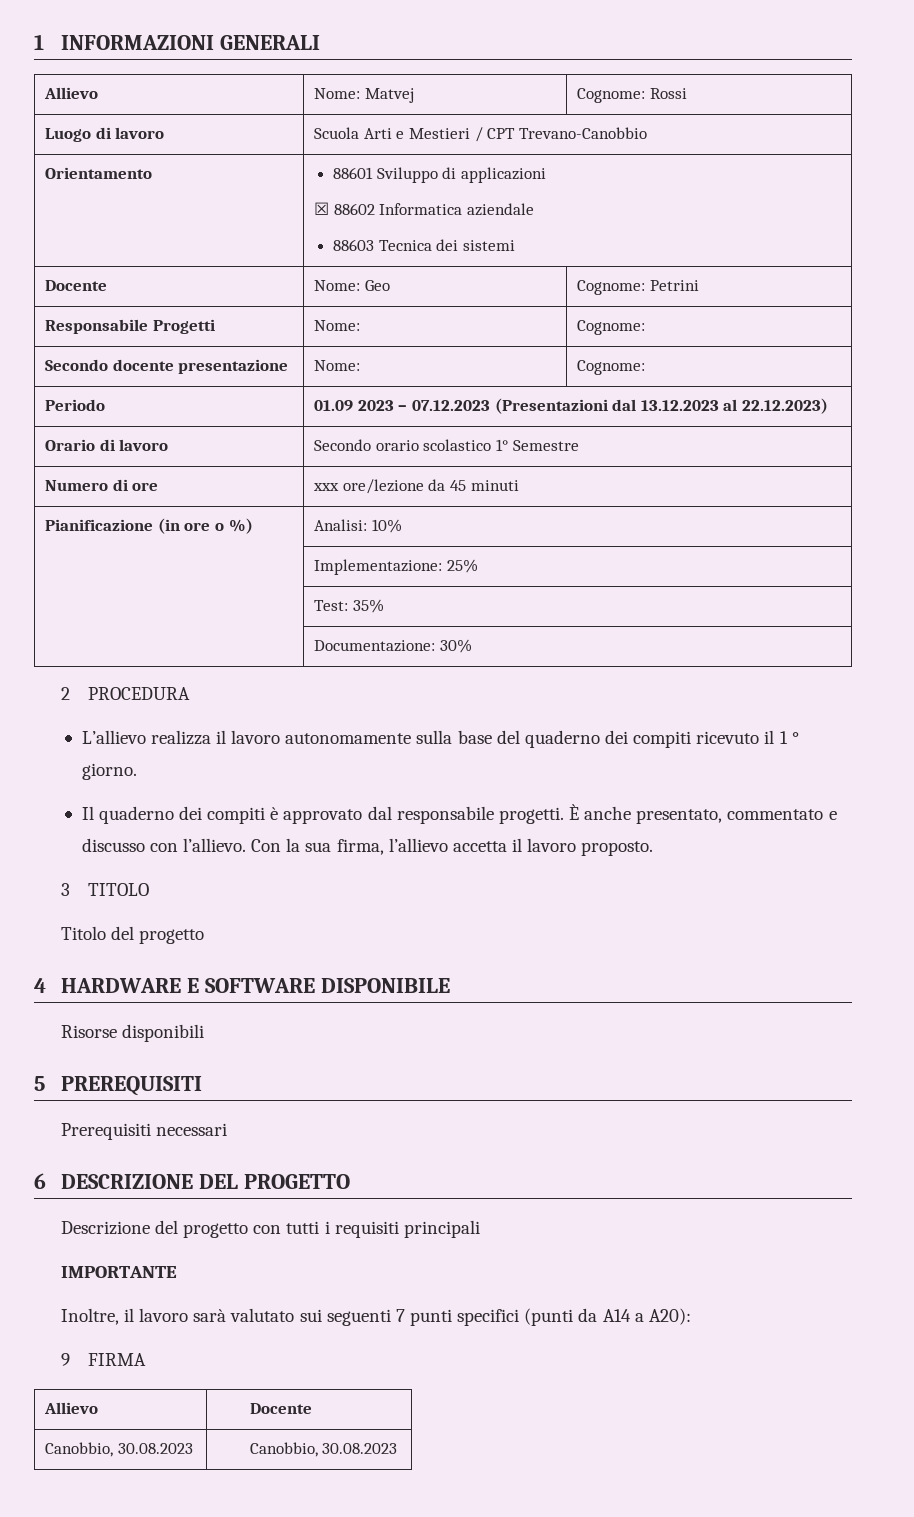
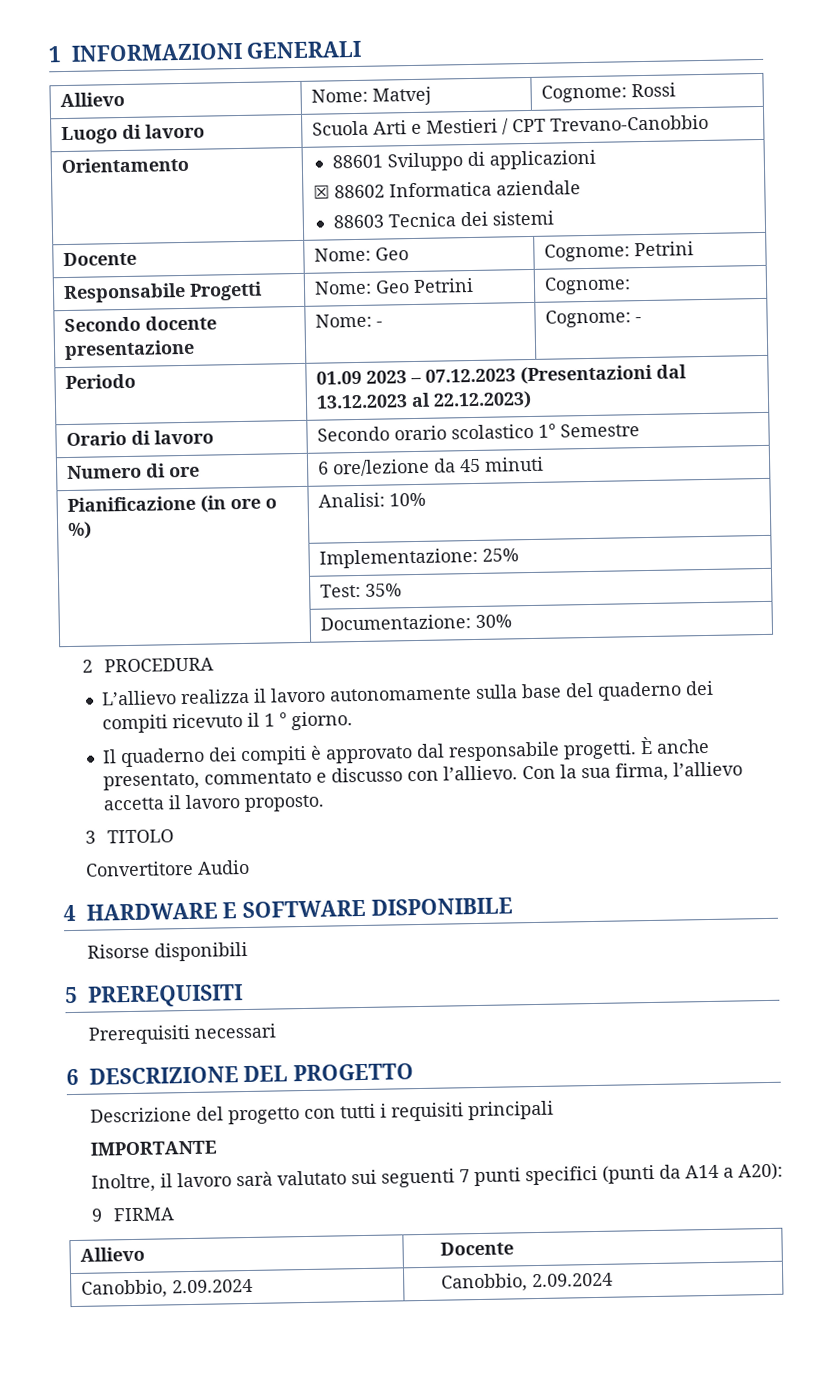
(361, 325) none -> [374,277,474,294] Geo Petrini
[577,360,646,375] | Cognome: -> [375,321,383,327] [544,309,642,328] - | Cognome: -
[313,483,340,491] xxx -> [316,461,329,475] 6
[60,926,205,944] Titolo del progetto -> [84,859,250,877] Convertitore Audio
[117,1443,193,1454] [249,1442,398,1457] 30.08.2023 | Canobbio, 30.08.2023 -> [171,1278,253,1294] [440,1272,613,1293] 2.09.2024 | Canobbio, 2.09.2024

